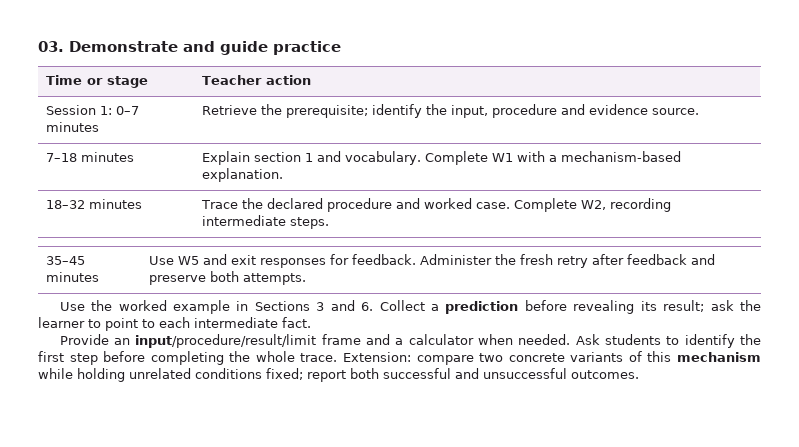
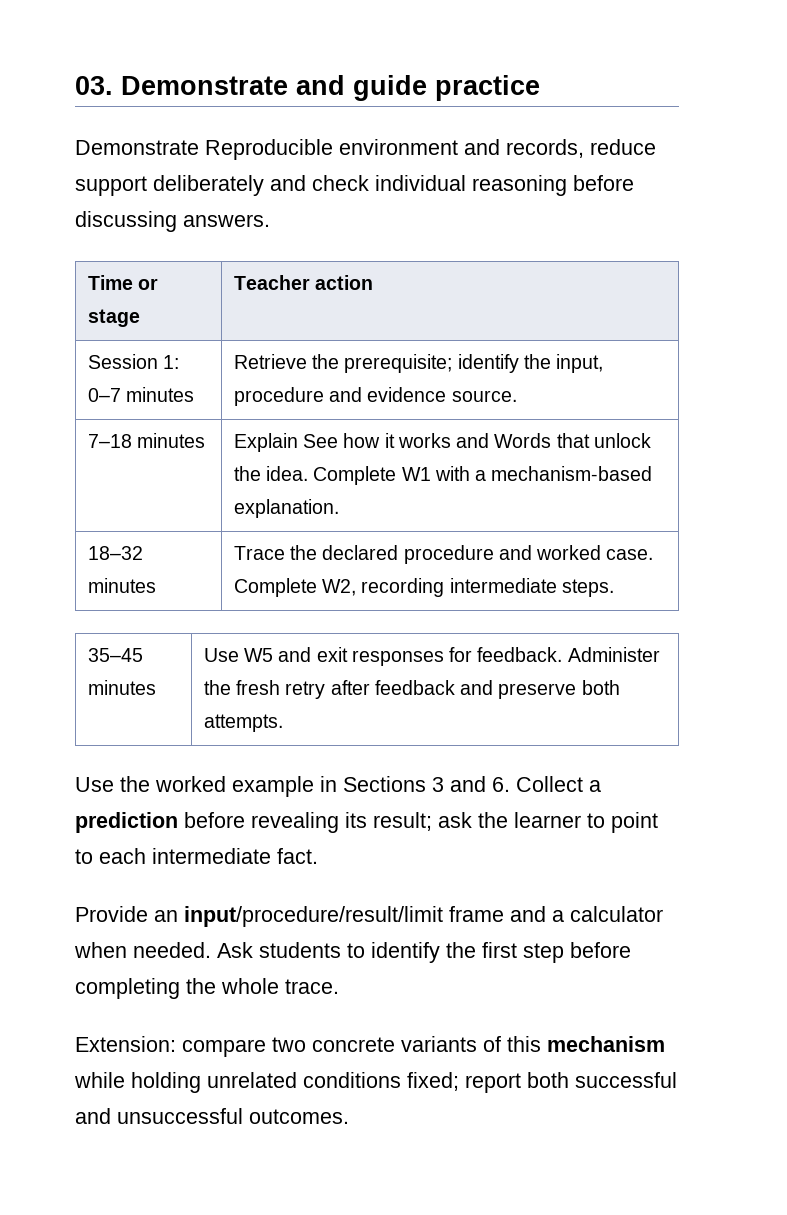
(341, 48) none -> [75,139,656,160] [75,175,634,196] [75,211,270,232] // Demonstrate Reproducible environment and records, reduce support deliberately and check individual reasoning before discussing answers.
[253,151,421,165] section 1 and vocabulary. -> [302,433,651,448] [233,466,308,481] See how it works and Words that unlock the idea.
(338, 357) none -> (339, 986) //

